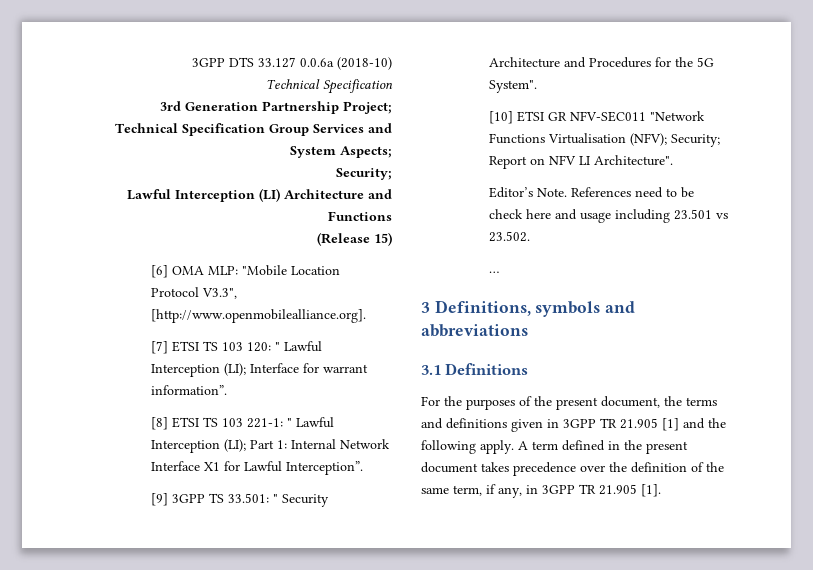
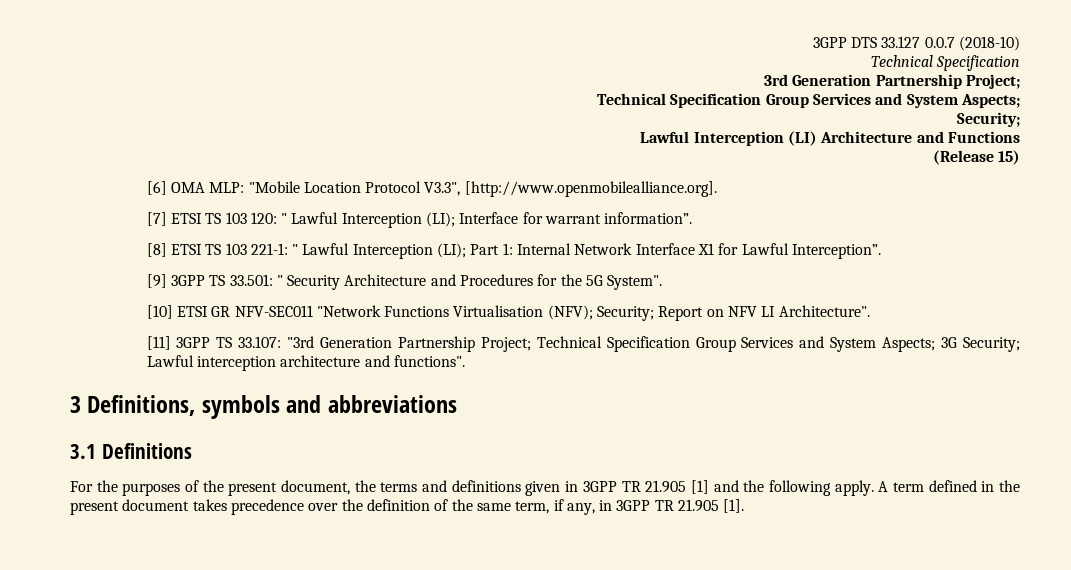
[300,58,334,67] 0.0.6a -> [924,37,955,48] 0.0.7
[489,187,695,198] [489,209,729,223] [489,231,531,242] [489,271,500,273] Editor’s Note. References need to be check here and usage including 23.501 vs 23.502. // … -> [146,336,1020,352] [146,355,465,371] [11] 3GPP TS 33.107: "3rd Generation Partnership Project; Technical Specification Group Services and System Aspects; 3G Security; Lawful interception architecture and functions".

